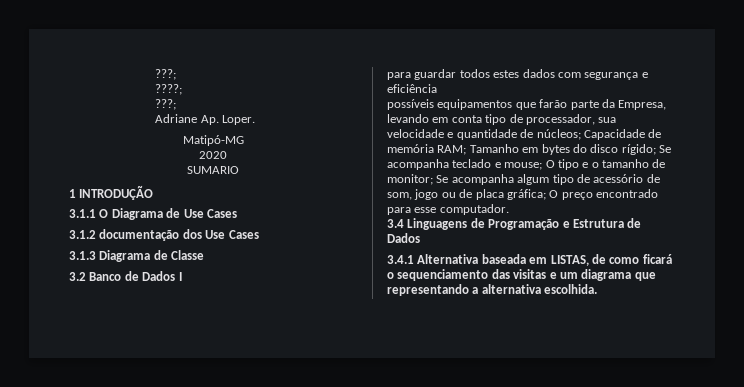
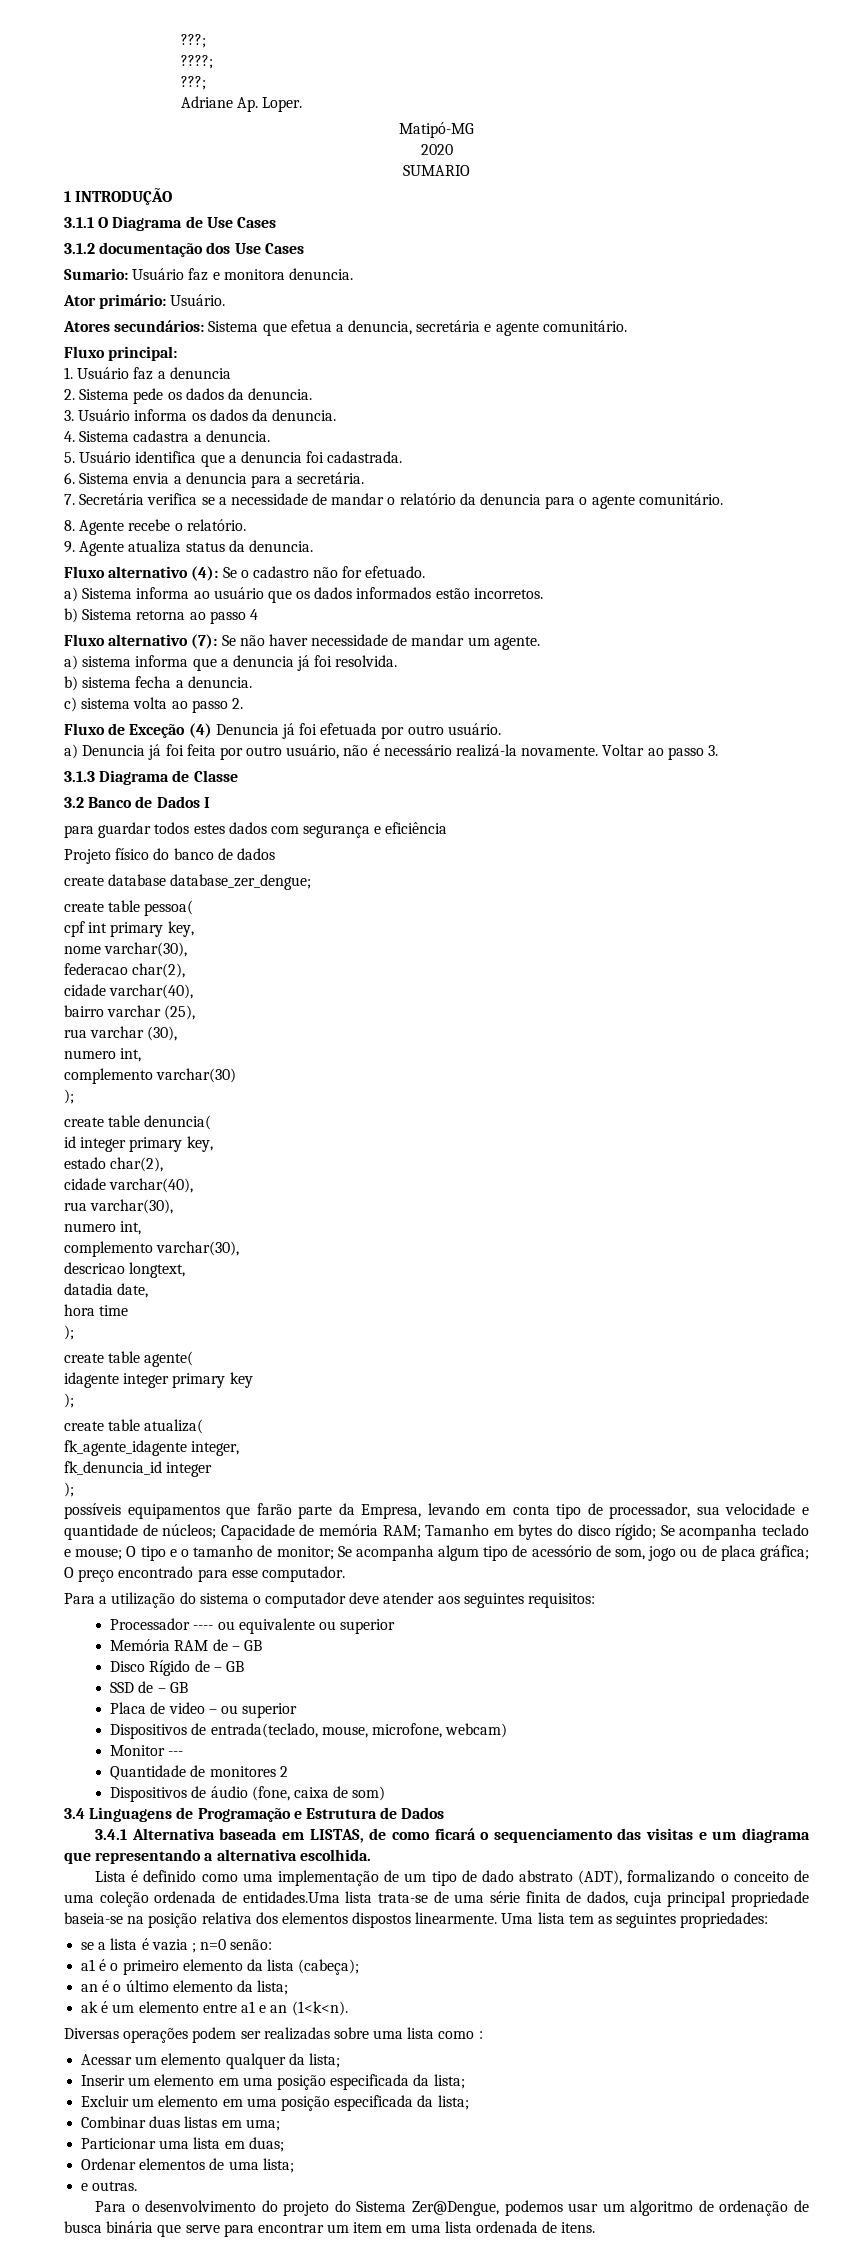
(259, 234) none -> [64,268,353,281] [63,294,226,309] [63,320,627,336] [64,346,178,361] [64,367,231,380] [64,388,313,404] [64,409,337,421] [64,430,270,442] [64,451,403,467] [64,472,365,488] [64,493,723,509] [64,519,246,535] [64,540,313,556] [64,566,426,581] [64,587,543,603] [64,608,258,624] [64,634,540,650] [64,655,398,671] [64,676,252,691] [64,697,243,713] [64,723,501,739] [64,744,718,760] // Sumario: Usuário faz e monitora denuncia. // Ator primário: Usuário. // Atores secundários: Sistema que efetua a denuncia, secretária e agente comunitário. // Fluxo principal: // 1. Usuário faz a denuncia // 2. Sistema pede os dados da denuncia. // 3. Usuário informa os dados da denuncia. // 4. Sistema cadastra a denuncia. // 5. Usuário identifica que a denuncia foi cadastrada. // 6. Sistema envia a denuncia para a secretária. // 7. Secretária verifica se a necessidade de mandar o relatório da denuncia para o agente comunitário. // 8. Agente recebe o relatório. // 9. Agente atualiza status da denuncia. // Fluxo alternativo (4): Se o cadastro não for efetuado. // a) Sistema informa ao usuário que os dados informados estão incorretos. // b) Sistema retorna ao passo 4 // Fluxo alternativo (7): Se não haver necessidade de mandar um agente. // a) sistema informa que a denuncia já foi resolvida. // b) sistema fecha a denuncia. // c) sistema volta ao passo 2. // Fluxo de Exceção (4) Denuncia já foi efetuada por outro usuário. // a) Denuncia já foi feita por outro usuário, não é necessário realizá-la novamente. Voltar ao passo 3.
(437, 88) none -> [64,848,275,864] [64,874,312,890] [64,900,194,916] [64,921,194,937] [64,942,188,957] [64,963,186,978] [64,984,194,999] [64,1005,196,1020] [64,1026,178,1041] [64,1048,142,1062] [64,1068,237,1084] [64,1089,74,1104] [64,1115,212,1130] [64,1136,213,1152] [64,1157,164,1172] [64,1178,194,1193] [64,1199,174,1214] [64,1221,142,1235] [64,1241,240,1257] [64,1262,186,1278] [64,1283,149,1298] [64,1304,129,1316] [64,1325,74,1340] [64,1351,194,1367] [64,1372,253,1388] [64,1393,74,1408] [64,1419,204,1434] [64,1440,240,1456] [64,1461,213,1477] [64,1482,74,1497] // Projeto físico do banco de dados // create database database_zer_dengue; // create table pessoa( // cpf int primary key, // nome varchar(30), // federacao char(2), // cidade varchar(40), // bairro varchar (25), // rua varchar (30), // numero int, // complemento varchar(30) // ); // create table denuncia( // id integer primary key, // estado char(2), // cidade varchar(40), // rua varchar(30), // numero int, // complemento varchar(30), // descricao longtext, // datadia date, // hora time // ); // create table agente( // idagente integer primary key // ); // create table atualiza( // fk_agente_idagente integer, // fk_denuncia_id integer // );
(509, 209) none -> [64,1592,596,1608] [110,1618,396,1634] [110,1639,262,1651] [110,1660,244,1676] [110,1681,188,1693] [110,1702,298,1718] [110,1723,508,1739] [110,1745,184,1756] [110,1765,288,1780] [110,1786,386,1802] // Para a utilização do sistema o computador deve atender aos seguintes requisitos: // Processador ---- ou equivalente ou superior // Memória RAM de – GB // Disco Rígido de – GB // SSD de – GB // Placa de video – ou superior // Dispositivos de entrada(teclado, mouse, microfone, webcam) // Monitor --- // Quantidade de monitores 2 // Dispositivos de áudio (fone, caixa de som)
(598, 289) none -> [95,1870,809,1886] [64,1891,809,1907] [64,1912,769,1928] [81,1938,273,1953] [81,1959,360,1975] [81,1980,289,1995] [81,2001,348,2016] [64,2027,483,2043] [81,2053,340,2069] [81,2074,465,2090] [81,2095,469,2111] [81,2116,280,2131] [81,2137,284,2152] [81,2158,294,2173] [81,2181,138,2191] [95,2200,809,2216] [64,2221,596,2237] // Lista é definido como uma implementação de um tipo de dado abstrato (ADT), formalizando o conceito de uma coleção ordenada de entidades.Uma lista trata-se de uma série finita de dados, cuja principal propriedade baseia-se na posição relativa dos elementos dispostos linearmente. Uma lista tem as seguintes propriedades: // se a lista é vazia ; n=0 senão: // a1 é o primeiro elemento da lista (cabeça); // an é o último elemento da lista; // ak é um elemento entre a1 e an (1<k<n). // Diversas operações podem ser realizadas sobre uma lista como : // Acessar um elemento qualquer da lista; // Inserir um elemento em uma posição especificada da lista; // Excluir um elemento em uma posição especificada da lista; // Combinar duas listas em uma; // Particionar uma lista em duas; // Ordenar elementos de uma lista; // e outras. // Para o desenvolvimento do projeto do Sistema Zer@Dengue, podemos usar um algoritmo de ordenação de busca binária que serve para encontrar um item em uma lista ordenada de itens.

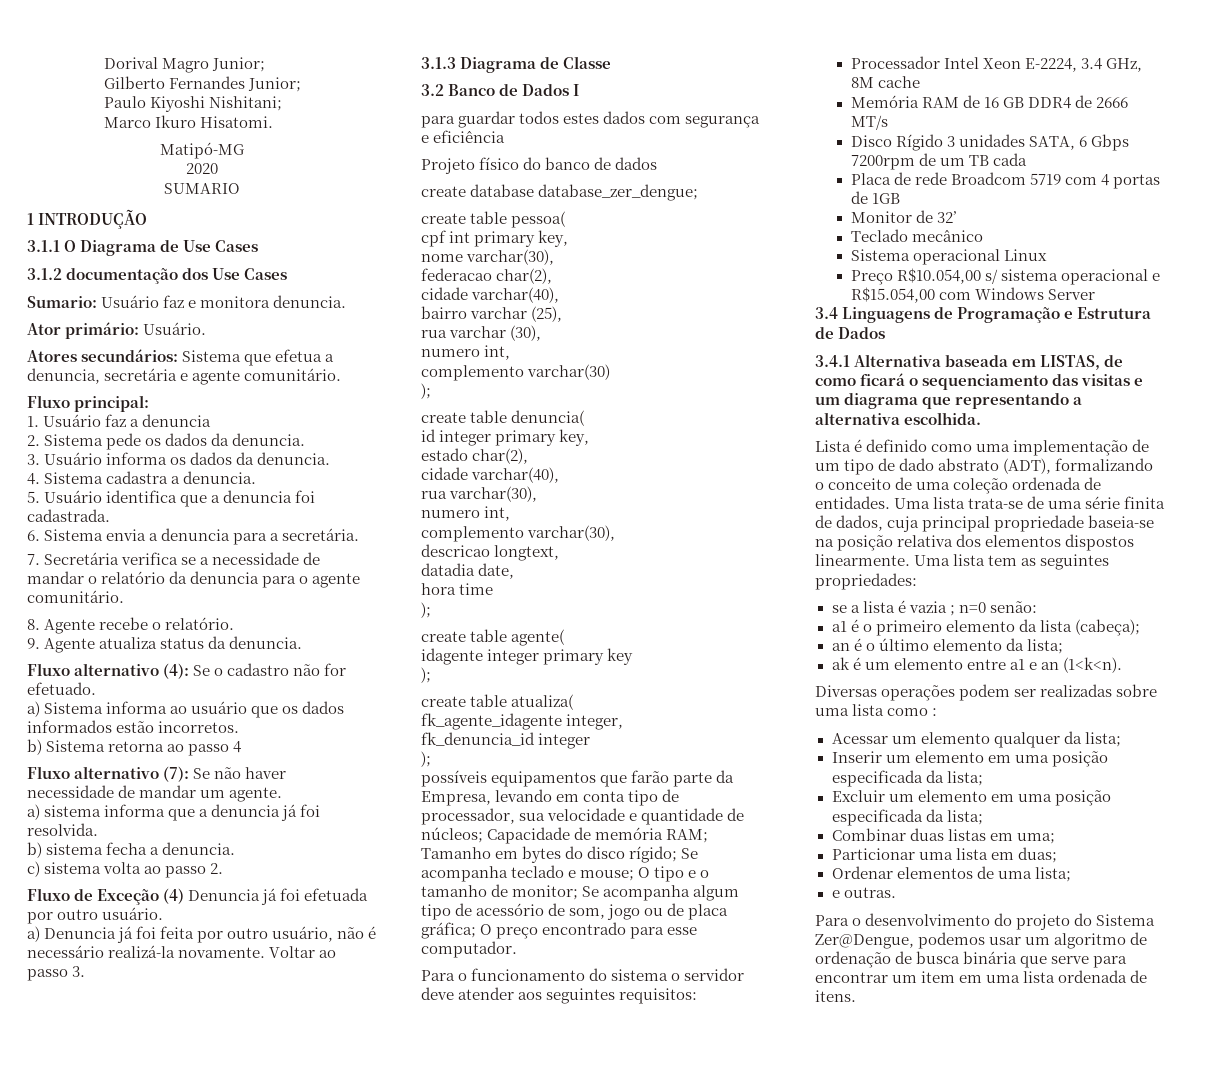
[180,34,206,48] [180,55,213,69] [180,76,206,90] [180,96,302,112] ???; // ????; // ???; // Adriane Ap. Loper. -> [103,57,265,73] [103,76,301,92] [103,96,282,112] [103,115,273,128] Dorival Magro Junior; // Gilberto Fernandes Junior; // Paulo Kiyoshi Nishitani; // Marco Ikuro Hisatomi.
[99,1592,176,1608] a utilização -> [458,968,586,981] o funcionamento
[265,1592,347,1608] computador -> [684,968,745,981] servidor
[193,1618,396,1634] ---- ou equivalente ou superior -> [943,57,1142,72] [850,76,920,88] Intel Xeon E-2224, 3.4 GHz, 8M cache
[231,1640,262,1651] [110,1660,244,1676] [110,1681,188,1693] [110,1702,298,1718] [110,1723,508,1739] [110,1745,184,1756] [110,1765,288,1780] [110,1786,386,1802] – GB // Disco Rígido de – GB // SSD de – GB // Placa de video – ou superior // Dispositivos de entrada(teclado, mouse, microfone, webcam) // Monitor --- // Quantidade de monitores 2 // Dispositivos de áudio (fone, caixa de som) -> [983,95,1128,109] [850,115,888,130] [850,134,1129,151] [850,153,1027,170] [850,172,1160,189] [850,191,900,204] [850,210,956,223] [850,229,983,242] [850,249,1047,265] [850,268,1160,285] [850,287,1095,303] 16 GB DDR4 de 2666 MT/s // Disco Rígido 3 unidades SATA, 6 Gbps 7200rpm de um TB cada // Placa de rede Broadcom 5719 com 4 portas de 1GB // Monitor de 32’ // Teclado mecânico // Sistema operacional Linux // Preço R$10.054,00 s/ sistema operacional e R$15.054,00 com Windows Server
[242,1891,340,1903] entidades.Uma -> [815,496,931,509] entidades. Uma

